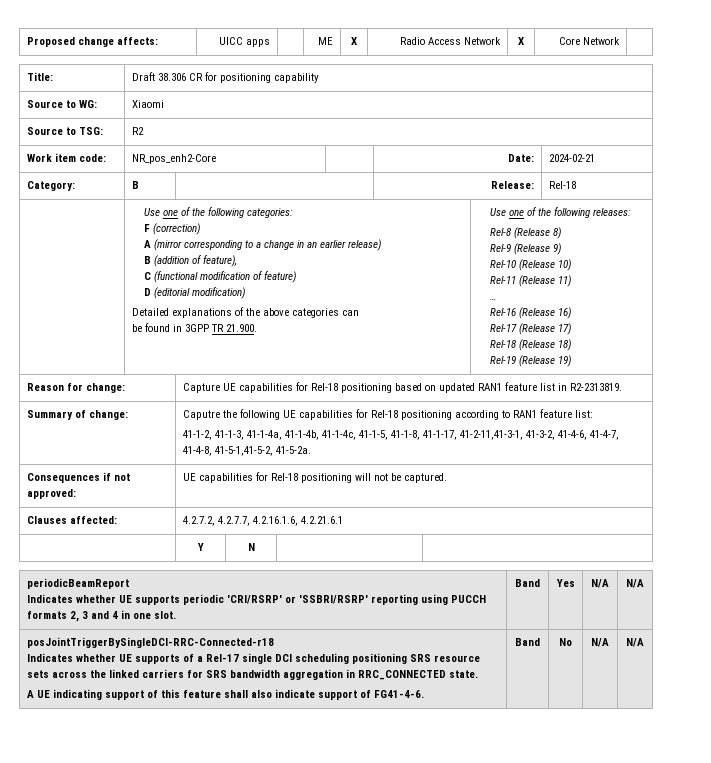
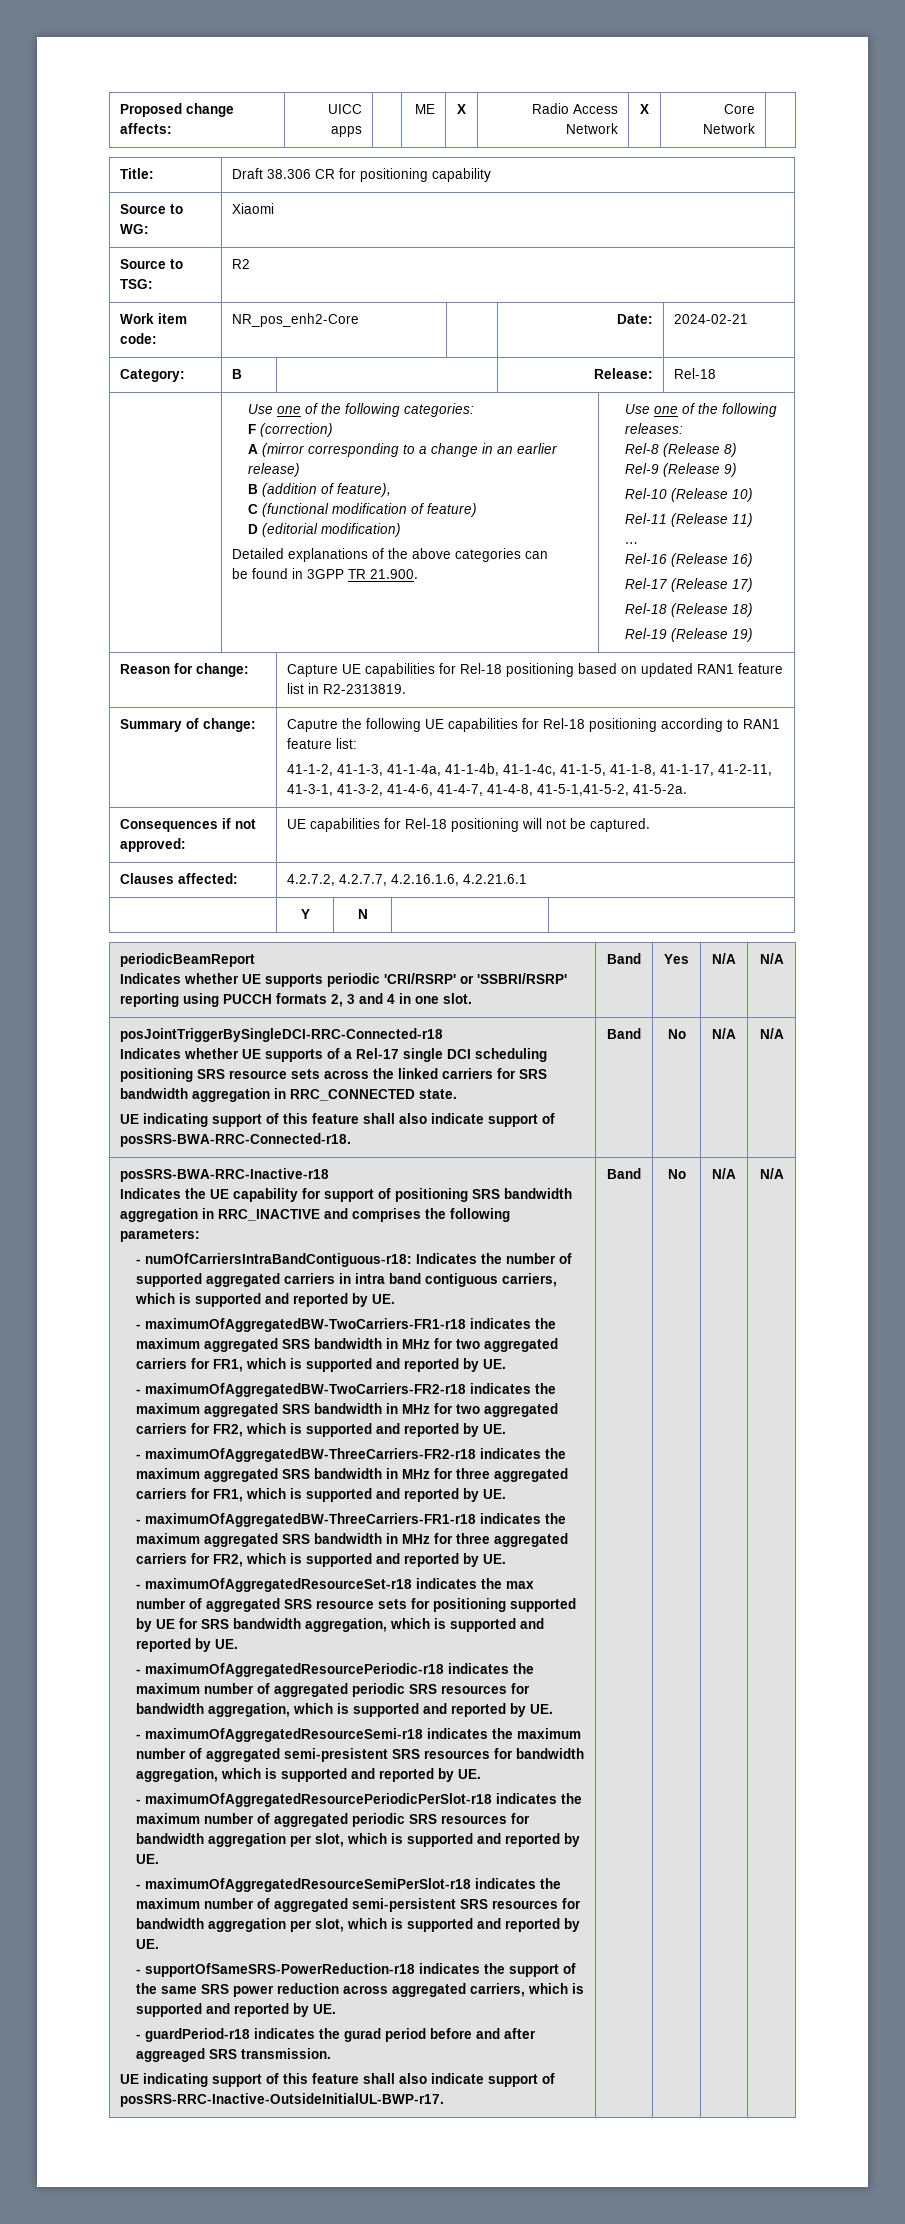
[459,430,523,440] 41-2-11,41-3-1, -> [718,764,773,776] [287,784,334,796] 41-2-11, 41-3-1,
[26,690,34,698] A -> (458, 1094) none
[373,690,424,698] [515,638,540,646] [559,638,572,646] [591,638,609,647] [626,638,644,647] FG41-4-6. | Band | No | N/A | N/A -> [120,1133,352,1147] [607,1028,641,1039] [667,1029,686,1039] [712,1028,736,1039] [759,1028,784,1039] [120,1168,330,1182] [120,1188,573,1202] [120,1208,511,1222] [120,1229,201,1242] [136,1253,573,1267] [136,1273,558,1287] [135,1293,396,1307] [136,1318,557,1332] [136,1338,559,1352] [136,1358,507,1372] [136,1383,557,1397] [136,1403,559,1417] [136,1423,507,1437] [136,1448,567,1462] [136,1468,569,1482] [136,1488,507,1502] [136,1513,567,1527] [136,1533,569,1547] [136,1553,507,1567] [136,1578,535,1592] [136,1598,577,1612] [136,1618,545,1632] [136,1638,239,1652] [136,1663,535,1677] [136,1683,531,1697] [136,1703,554,1717] [136,1728,582,1742] [136,1748,585,1762] [136,1768,482,1782] [136,1793,583,1807] [136,1813,531,1827] [136,1833,581,1847] [136,1854,160,1864] [136,1878,562,1892] [136,1898,582,1912] [136,1918,581,1932] [136,1939,160,1949] [136,1963,577,1977] [136,1983,585,1997] [136,2003,337,2017] [136,2028,537,2042] [136,2048,332,2062] [120,2073,556,2087] [120,2093,445,2107] [607,1168,641,1179] [667,1169,686,1179] [712,1168,736,1179] [759,1168,784,1179] posSRS-BWA-RRC-Connected-r18. | Band | No | N/A | N/A // posSRS-BWA-RRC-Inactive-r18 // Indicates the UE capability for support of positioning SRS bandwidth aggregation in RRC_INACTIVE and comprises the following parameters: // - numOfCarriersIntraBandContiguous-r18: Indicates the number of supported aggregated carriers in intra band contiguous carriers, which is supported and reported by UE. // - maximumOfAggregatedBW-TwoCarriers-FR1-r18 indicates the maximum aggregated SRS bandwidth in MHz for two aggregated carriers for FR1, which is supported and reported by UE. // - maximumOfAggregatedBW-TwoCarriers-FR2-r18 indicates the maximum aggregated SRS bandwidth in MHz for two aggregated carriers for FR2, which is supported and reported by UE. // - maximumOfAggregatedBW-ThreeCarriers-FR2-r18 indicates the maximum aggregated SRS bandwidth in MHz for three aggregated carriers for FR1, which is supported and reported by UE. // - maximumOfAggregatedBW-ThreeCarriers-FR1-r18 indicates the maximum aggregated SRS bandwidth in MHz for three aggregated carriers for FR2, which is supported and reported by UE. // - maximumOfAggregatedResourceSet-r18 indicates the max number of aggregated SRS resource sets for positioning supported by UE for SRS bandwidth aggregation, which is supported and reported by UE. // - maximumOfAggregatedResourcePeriodic-r18 indicates the maximum number of aggregated periodic SRS resources for bandwidth aggregation, which is supported and reported by UE. // - maximumOfAggregatedResourceSemi-r18 indicates the maximum number of aggregated semi-presistent SRS resources for bandwidth aggregation, which is supported and reported by UE. // - maximumOfAggregatedResourcePeriodicPerSlot-r18 indicates the maximum number of aggregated periodic SRS resources for bandwidth aggregation per slot, which is supported and reported by UE. // - maximumOfAggregatedResourceSemiPerSlot-r18 indicates the maximum number of aggregated semi-persistent SRS resources for bandwidth aggregation per slot, which is supported and reported by UE. // - supportOfSameSRS-PowerReduction-r18 indicates the support of the same SRS power reduction across aggregated carriers, which is supported and reported by UE. // - guardPeriod-r18 indicates the gurad period before and after aggreaged SRS transmission. // UE indicating support of this feature shall also indicate support of posSRS-RRC-Inactive-OutsideInitialUL-BWP-r17. | Band | No | N/A | N/A

